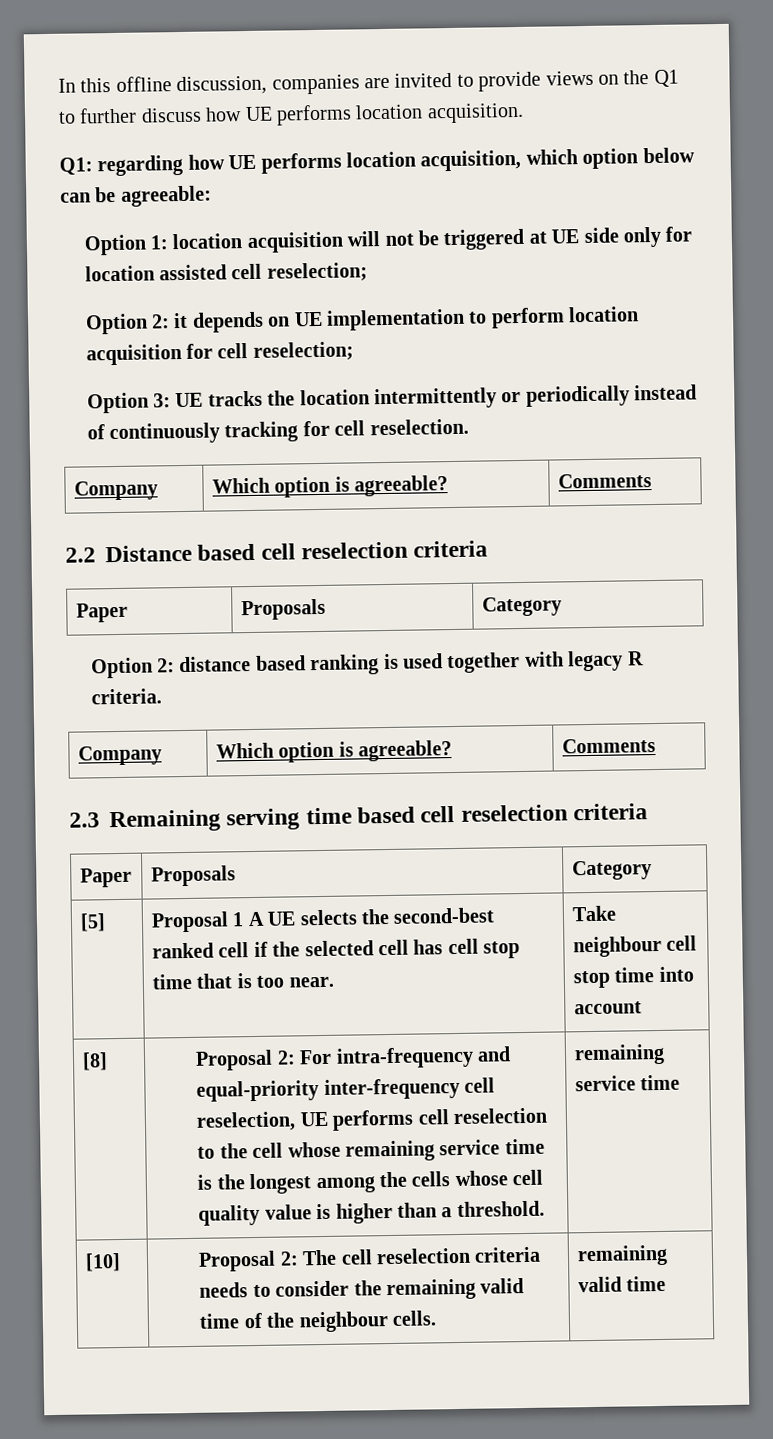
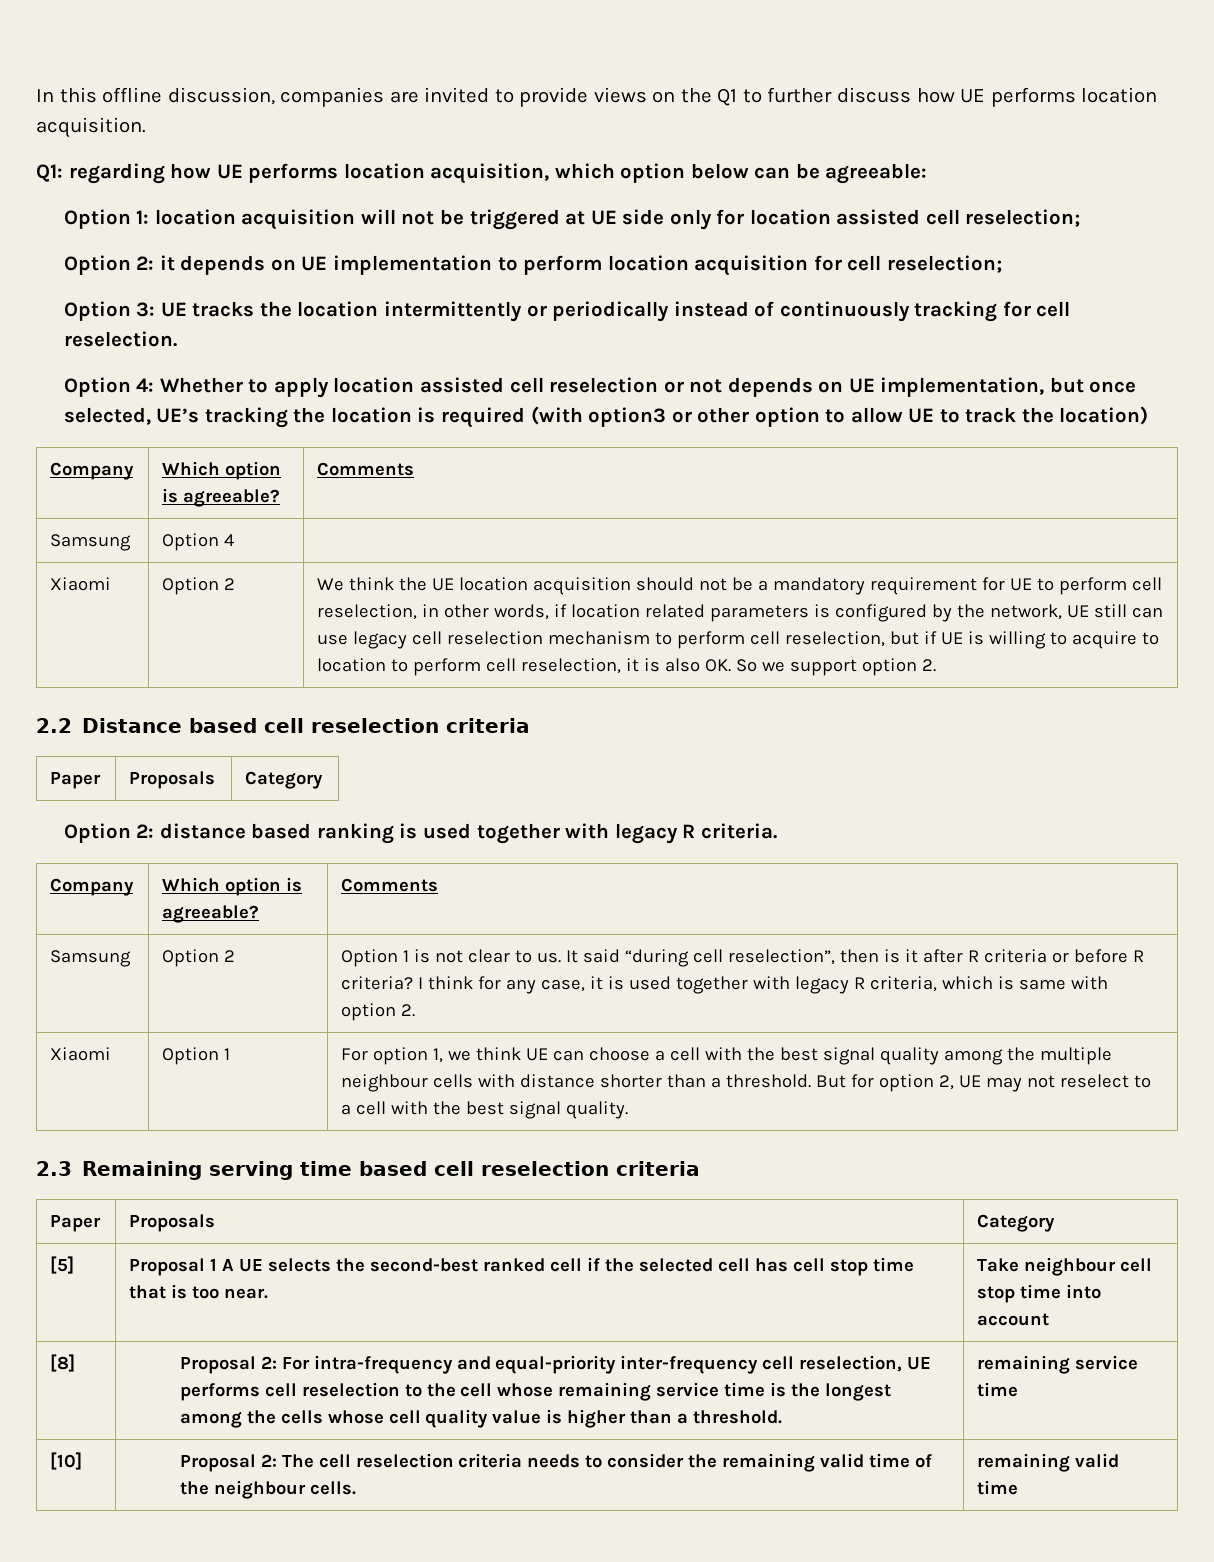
[73,480,158,501] [211,475,449,498] [557,473,652,489] // Company | Which option is agreeable? | Comments -> [63,377,1137,398] [63,406,1149,428] [50,462,135,480] [162,461,282,480] [162,488,281,507] [317,462,415,476] [50,534,132,551] [162,533,235,551] [50,577,112,591] [162,577,236,595] [317,577,1163,595] [317,604,1164,622] [317,631,1160,649] [317,658,937,676] // Option 4: Whether to apply location assisted cell reselection or not depends on UE implementation, but once selected, UE’s tracking the location is required (with option3 or other option to allow UE to track the location) // Company | Which option is agreeable? | Comments // Samsung | Option 4 | // Xiaomi | Option 2 | We think the UE location acquisition should not be a mandatory requirement for UE to perform cell reselection, in other words, if location related parameters is configured by the network, UE still can use legacy cell reselection mechanism to perform cell reselection, but if UE is willing to acquire to location to perform cell reselection, it is also OK. So we support option 2.
(656, 746) none -> [50,950,132,967] [162,949,236,967] [341,949,1145,967] [341,976,1109,994] [341,1003,416,1021] [50,1047,112,1061] [162,1047,231,1065] [341,1047,1113,1065] [341,1074,1152,1092] [341,1101,629,1119] // Samsung | Option 2 | Option 1 is not clear to us. It said “during cell reselection”, then is it after R criteria or before R criteria? I think for any case, it is used together with legacy R criteria, which is same with option 2. // Xiaomi | Option 1 | For option 1, we think UE can choose a cell with the best signal quality among the multiple neighbour cells with distance shorter than a threshold. But for option 2, UE may not reselect to a cell with the best signal quality.

